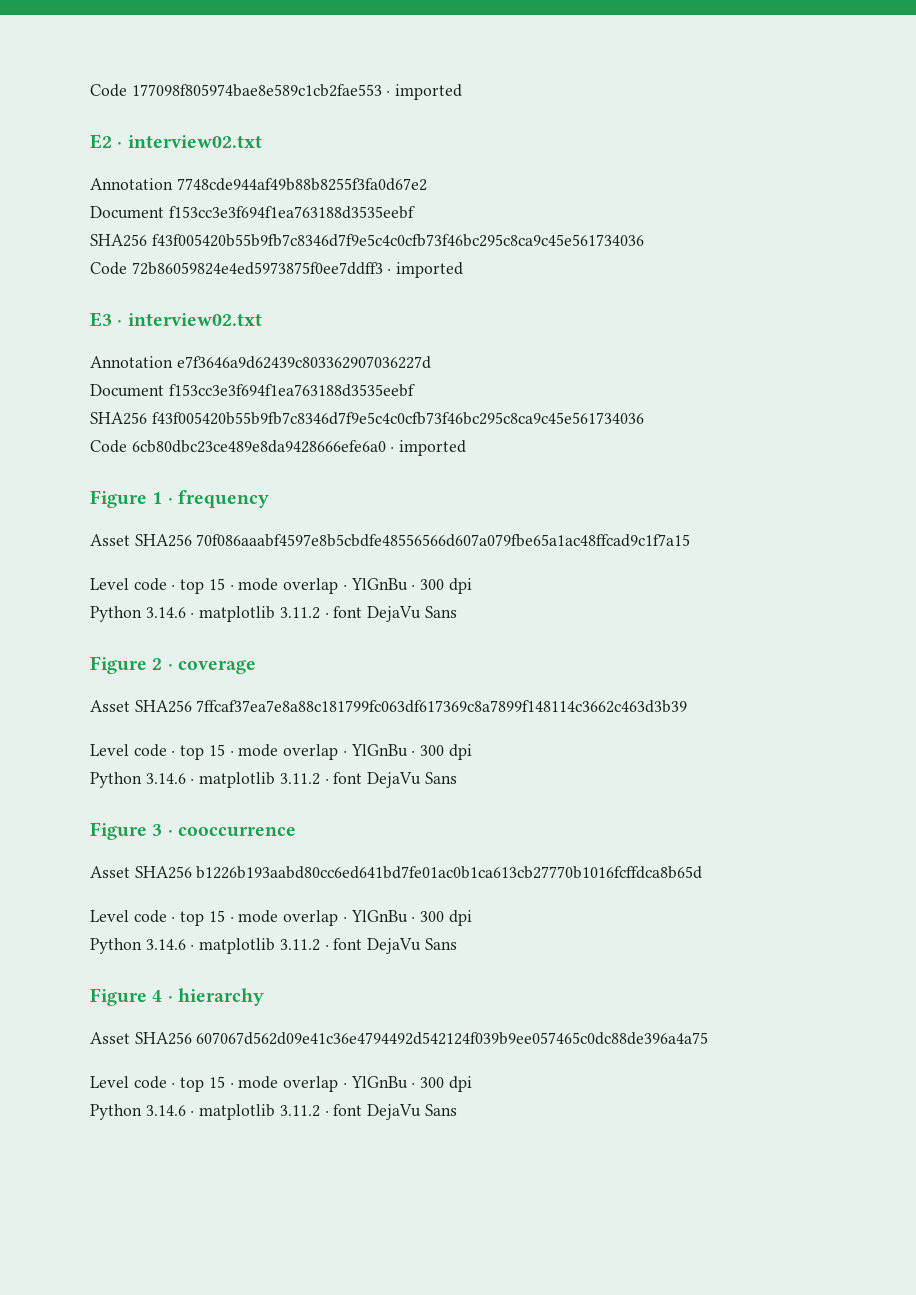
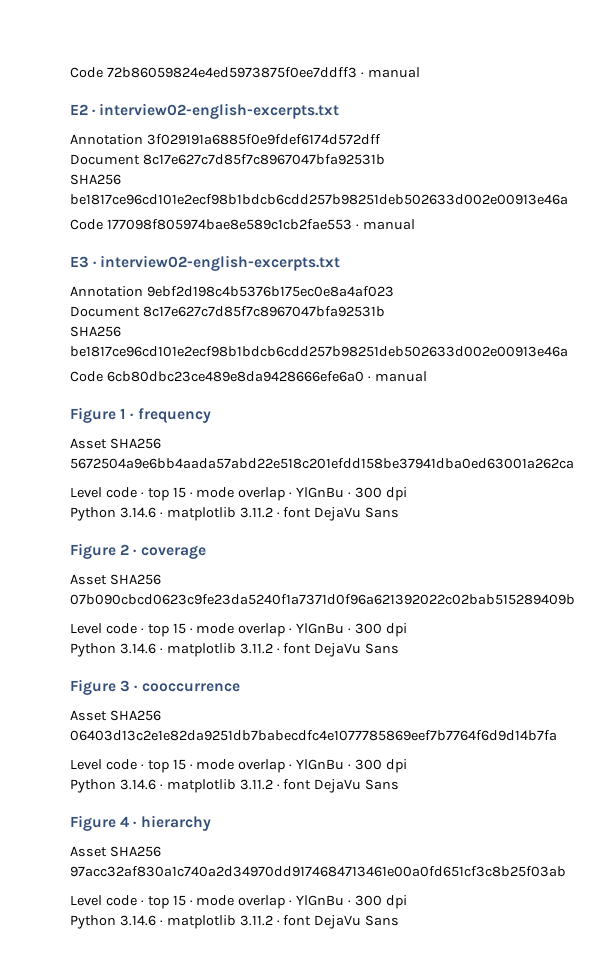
[90,84,463,100] [90,134,262,149] [90,178,427,191] [90,206,415,219] [90,234,644,247] [90,262,464,278] Code 177098f805974bae8e589c1cb2fae553 · imported // E2 · interview02.txt // Annotation 7748cde944af49b88b8255f3fa0d67e2 // Document f153cc3e3f694f1ea763188d3535eebf // SHA256 f43f005420b55b9fb7c8346d7f9e5c4c0cfb73f46bc295c8ca9c45e561734036 // Code 72b86059824e4ed5973875f0ee7ddff3 · imported -> [70,67,420,78] [70,103,340,119] [70,134,381,145] [70,154,385,165] [70,174,121,185] [70,194,568,205] [70,219,415,230] Code 72b86059824e4ed5973875f0ee7ddff3 · manual // E2 · interview02-english-excerpts.txt // Annotation 3f029191a6885f0e9fdef6174d572dff // Document 8c17e627c7d85f7c8967047bfa92531b // SHA256 be1817ce96cd101e2ecf98b1bdcb6cdd257b98251deb502633d002e00913e46a // Code 177098f805974bae8e589c1cb2fae553 · manual
[127,313,262,326] [90,356,431,369] [90,384,415,397] [90,412,644,425] interview02.txt // Annotation e7f3646a9d62439c803362907036227d // Document f153cc3e3f694f1ea763188d3535eebf // SHA256 f43f005420b55b9fb7c8346d7f9e5c4c0cfb73f46bc295c8ca9c45e561734036 -> [100,255,341,271] [70,286,394,297] [70,306,385,317] [70,326,121,337] [70,346,568,357] interview02-english-excerpts.txt // Annotation 9ebf2d198c4b5376b175ec0e8a4af023 // Document 8c17e627c7d85f7c8967047bfa92531b // SHA256 be1817ce96cd101e2ecf98b1bdcb6cdd257b98251deb502633d002e00913e46a
[399,440,467,456] imported -> [374,371,427,382] manual
[196,534,691,547] 70f086aaabf4597e8b5cbdfe48556566d607a079fbe65a1ac48ffcad9c1f7a15 -> [70,458,574,469] 5672504a9e6bb4aada57abd22e518c201efdd158be37941dba0ed63001a262ca
[196,700,688,713] 7ffcaf37ea7e8a88c181799fc063df617369c8a7899f148114c3662c463d3b39 -> [70,594,575,605] 07b090cbcd0623c9fe23da5240f1a7371d0f96a621392022c02bab515289409b
[196,866,703,879] b1226b193aabd80cc6ed641bd7fe01ac0b1ca613cb27770b1016fcffdca8b65d -> [70,730,557,741] 06403d13c2e1e82da9251db7babecdfc4e1077785869eef7b7764f6d9d14b7fa
[196,1032,709,1045] 607067d562d09e41c36e4794492d542124f039b9ee057465c0dc88de396a4a75 -> [70,866,566,877] 97acc32af830a1c740a2d34970dd9174684713461e00a0fd651cf3c8b25f03ab

